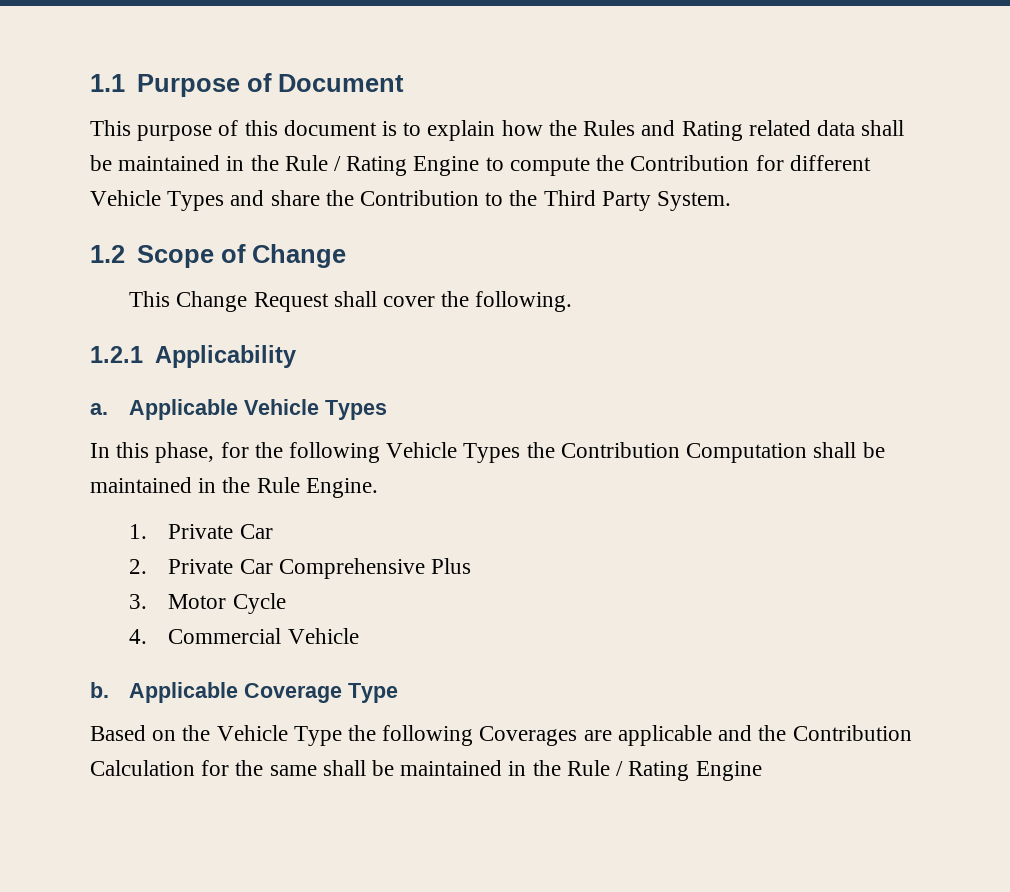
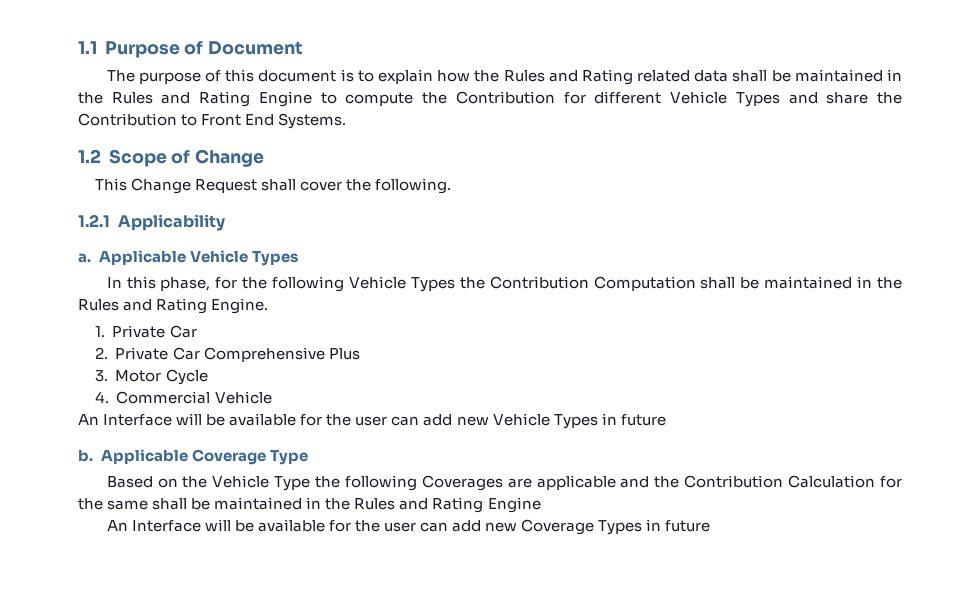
[90,120,131,136] This -> [106,70,135,82] The
[284,155,342,171] Rule / -> [111,92,191,104] Rules and
[509,190,732,211] the Third Party System. -> [201,113,347,129] Front End Systems.
[256,477,300,493] Rule -> [78,298,208,314] Rules and Rating
(359, 636) none -> [78,413,666,429] // An Interface will be available for the user can add new Vehicle Types in future
[566,760,762,781] Rule / Rating Engine -> [354,497,541,513] [106,519,711,535] Rules and Rating Engine // An Interface will be available for the user can add new Coverage Types in future

